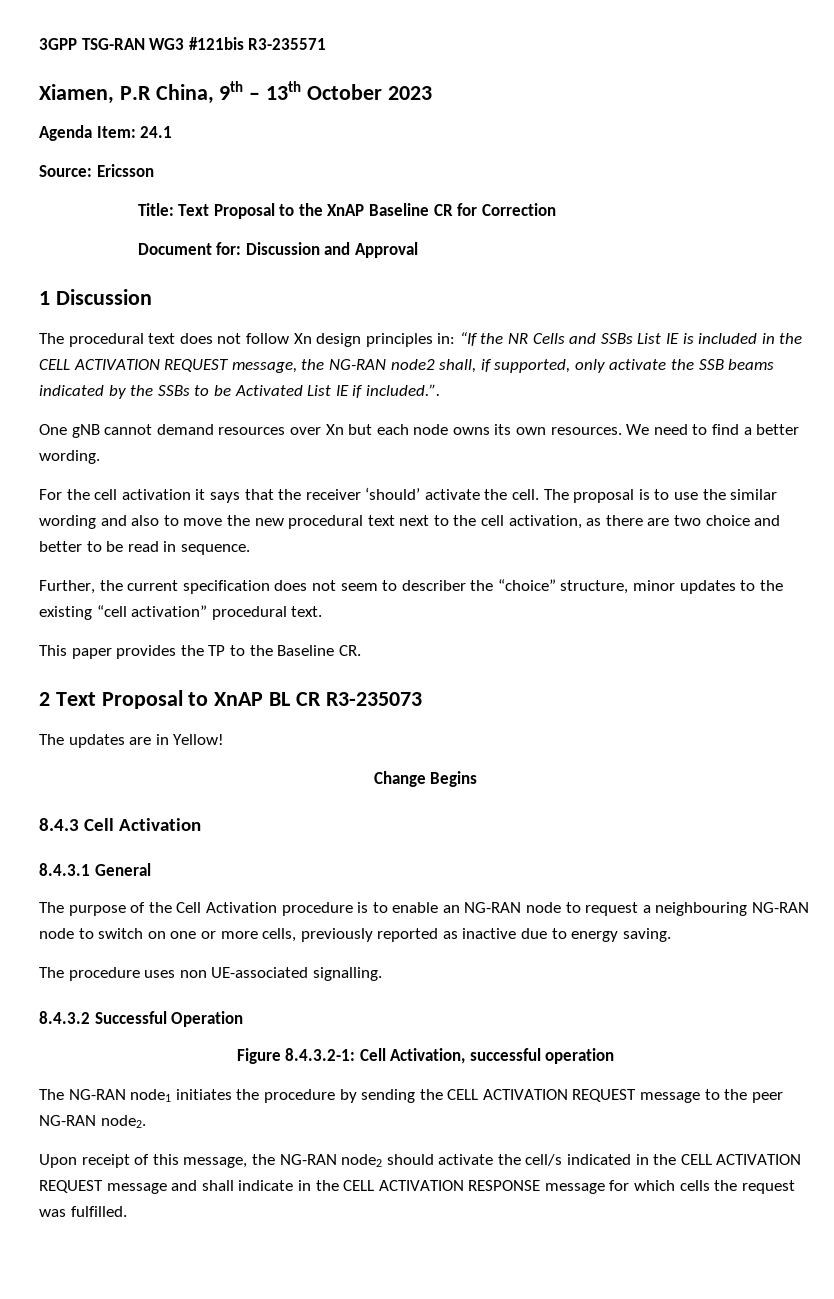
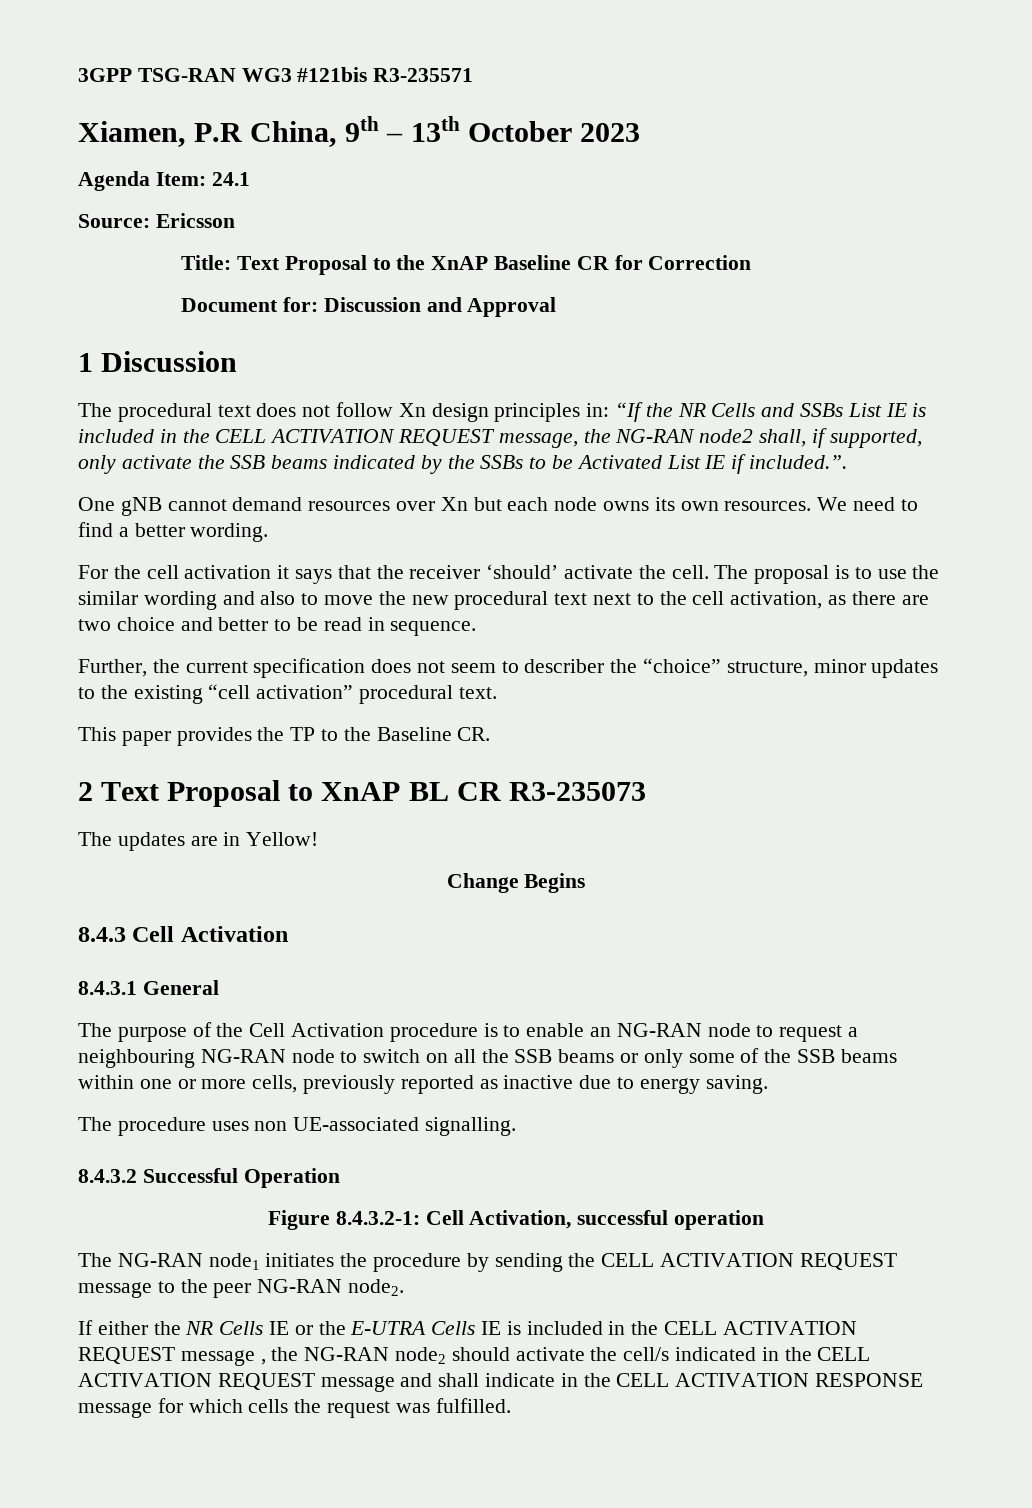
(166, 935) none -> [453,1048,897,1068] [78,1075,134,1089] all the SSB beams or only some of the SSB beams within
[39,1154,248,1168] Upon receipt of this message, -> [78,1320,857,1335] [78,1347,266,1366] If either the NR Cells IE or the E-UTRA Cells IE is included in the CELL ACTIVATION REQUEST message ,

